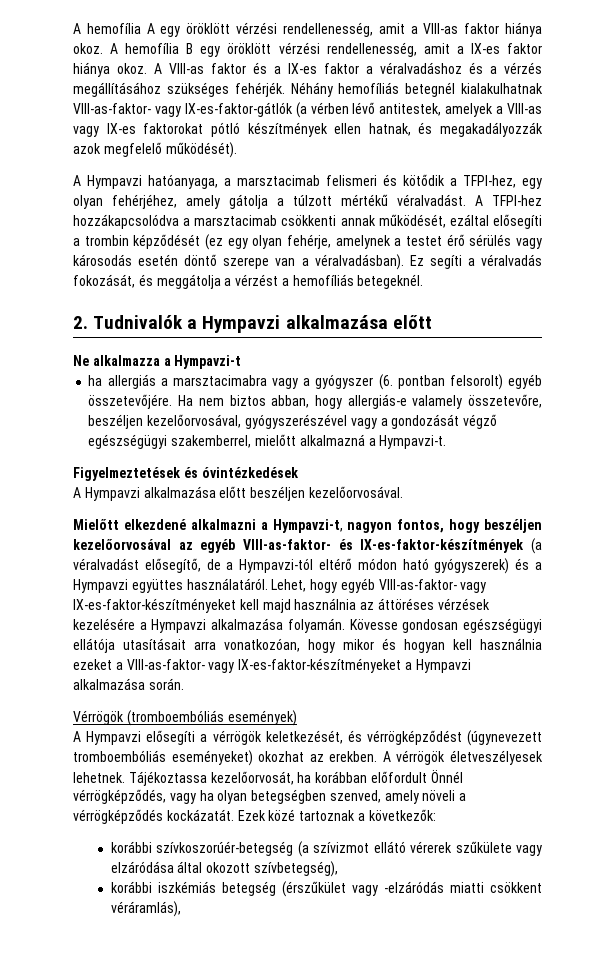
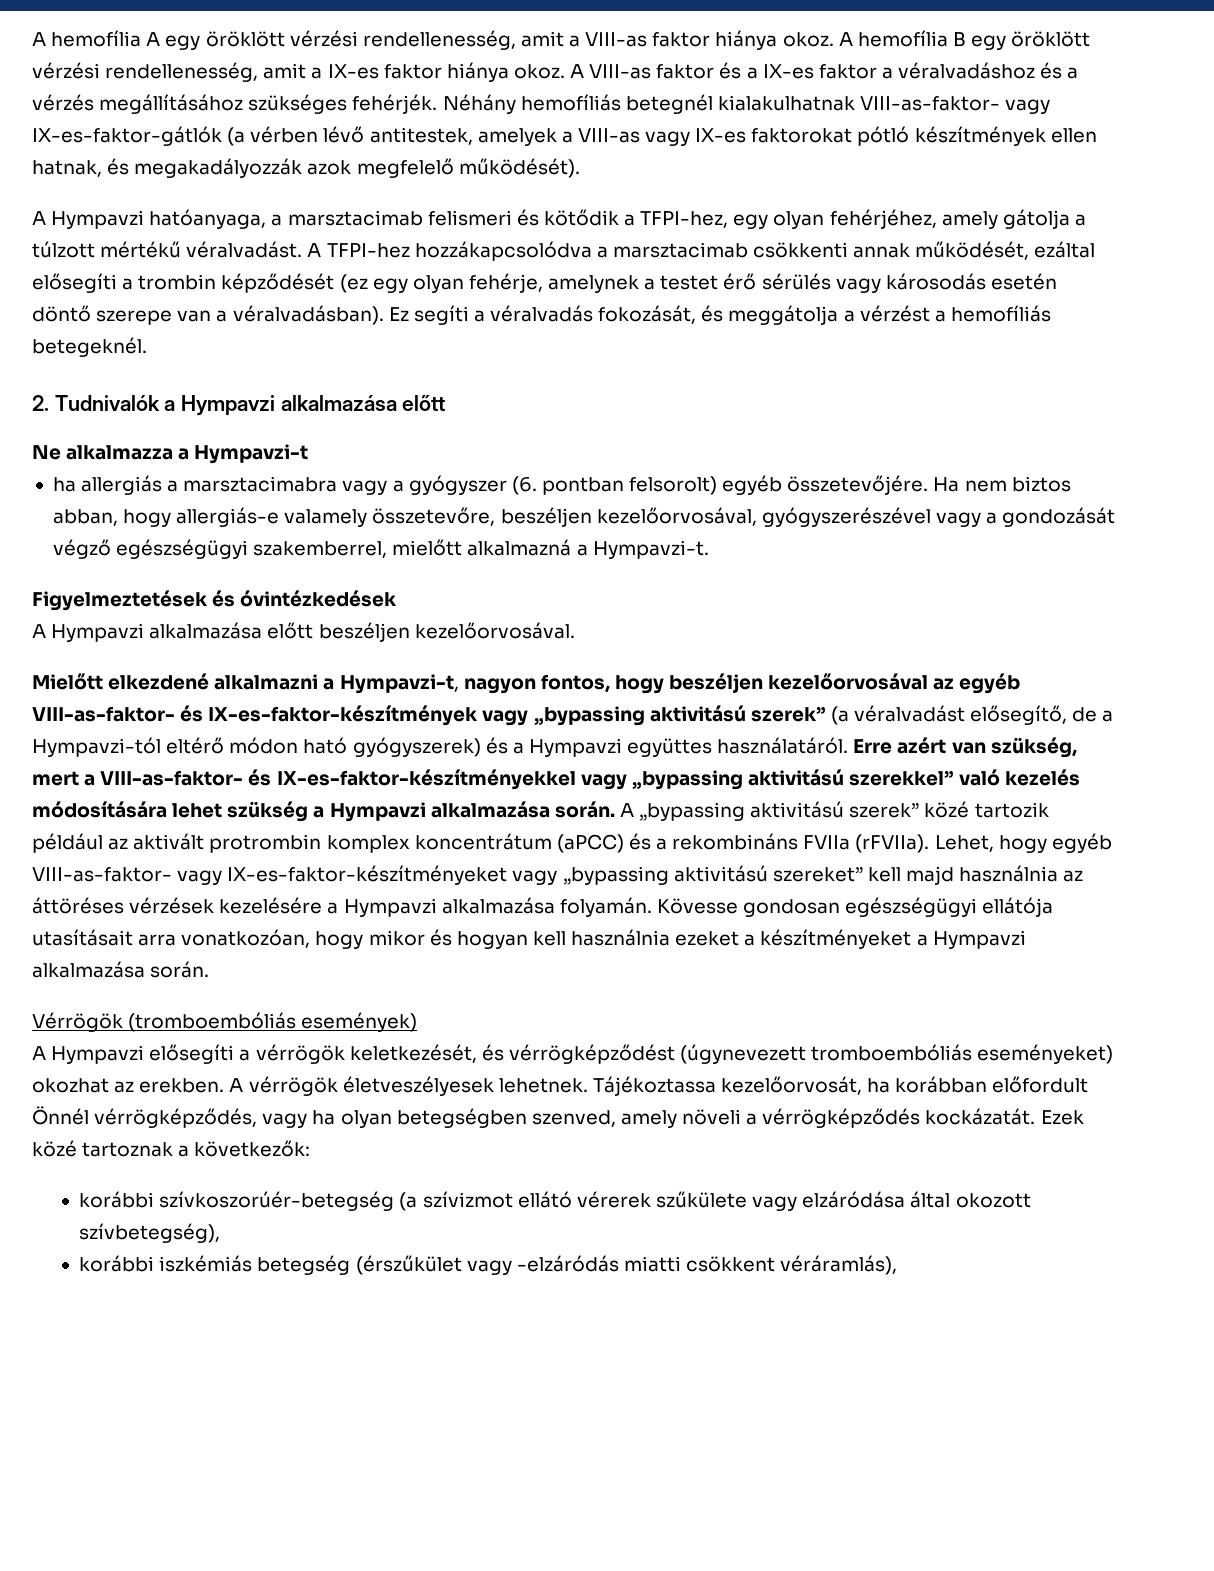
(525, 546) none -> [482,705,826,726] vagy „bypassing aktivitású szerek”
(268, 584) none -> [853,737,1077,758] [32,769,1081,790] [32,801,1049,822] [32,833,930,853] Erre azért van szükség, mert a VIII-as-faktor- és IX-es-faktor-készítményekkel vagy „bypassing aktivitású szerekkel” való kezelés módosítására lehet szükség a Hympavzi alkalmazása során. A „bypassing aktivitású szerek” közé tartozik például az aktivált protrombin komplex koncentrátum (aPCC) és a rekombináns FVIIa (rFVIIa).
(236, 605) none -> [512,865,863,885] vagy „bypassing aktivitású szereket”
[126,658,402,673] VIII-as-faktor- vagy IX-es-faktor-készítményeket -> [760,929,912,949] készítményeket

